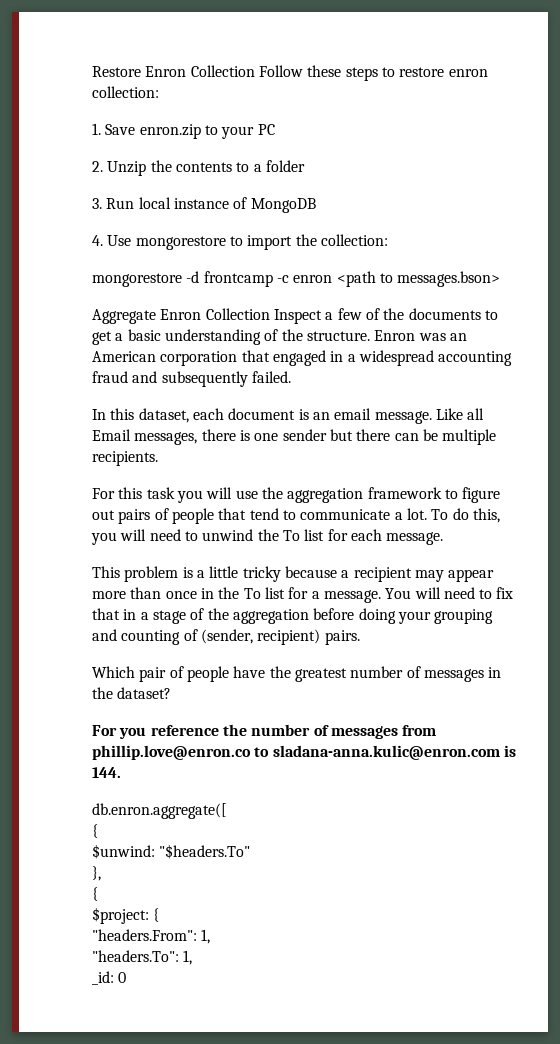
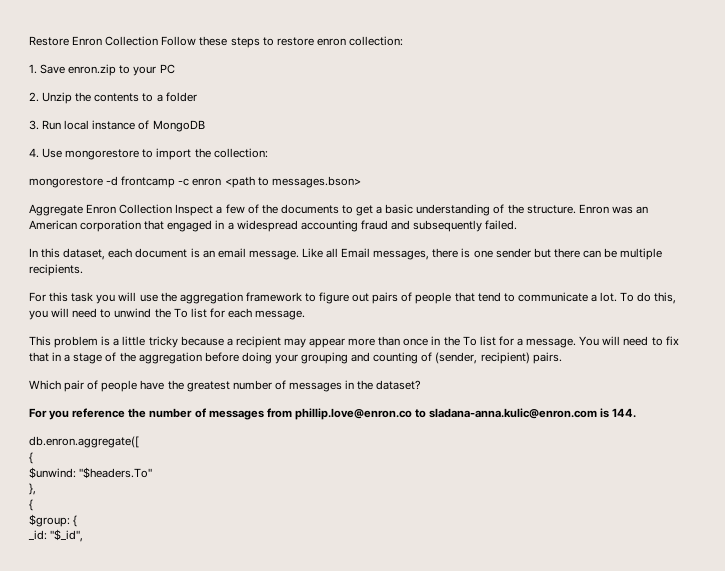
[92,907,160,924] [92,929,211,944] [92,950,193,965] $project: { // "headers.From": 1, // "headers.To": 1, -> [29,514,78,527] $group: {
[118,972,127,983] 0 -> [50,529,84,542] "$_id",

